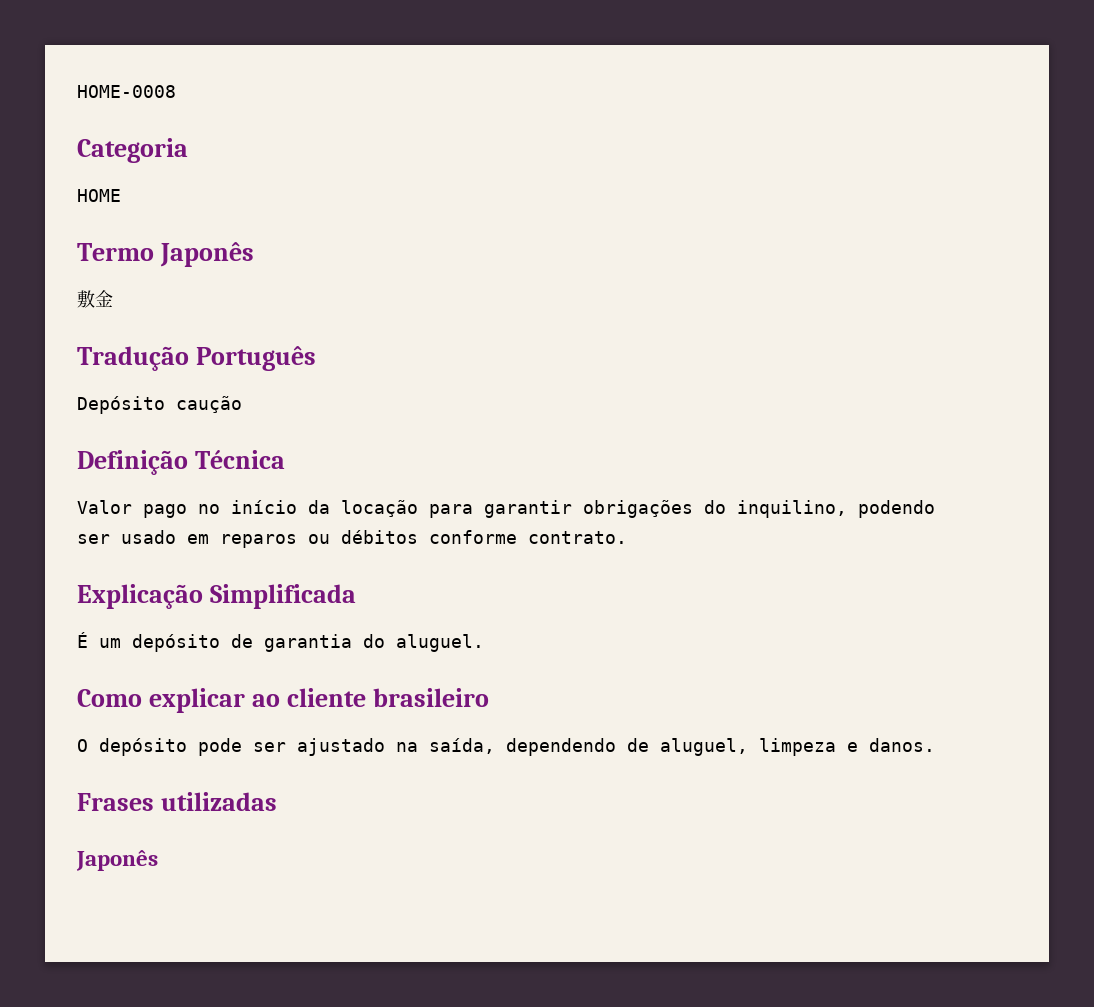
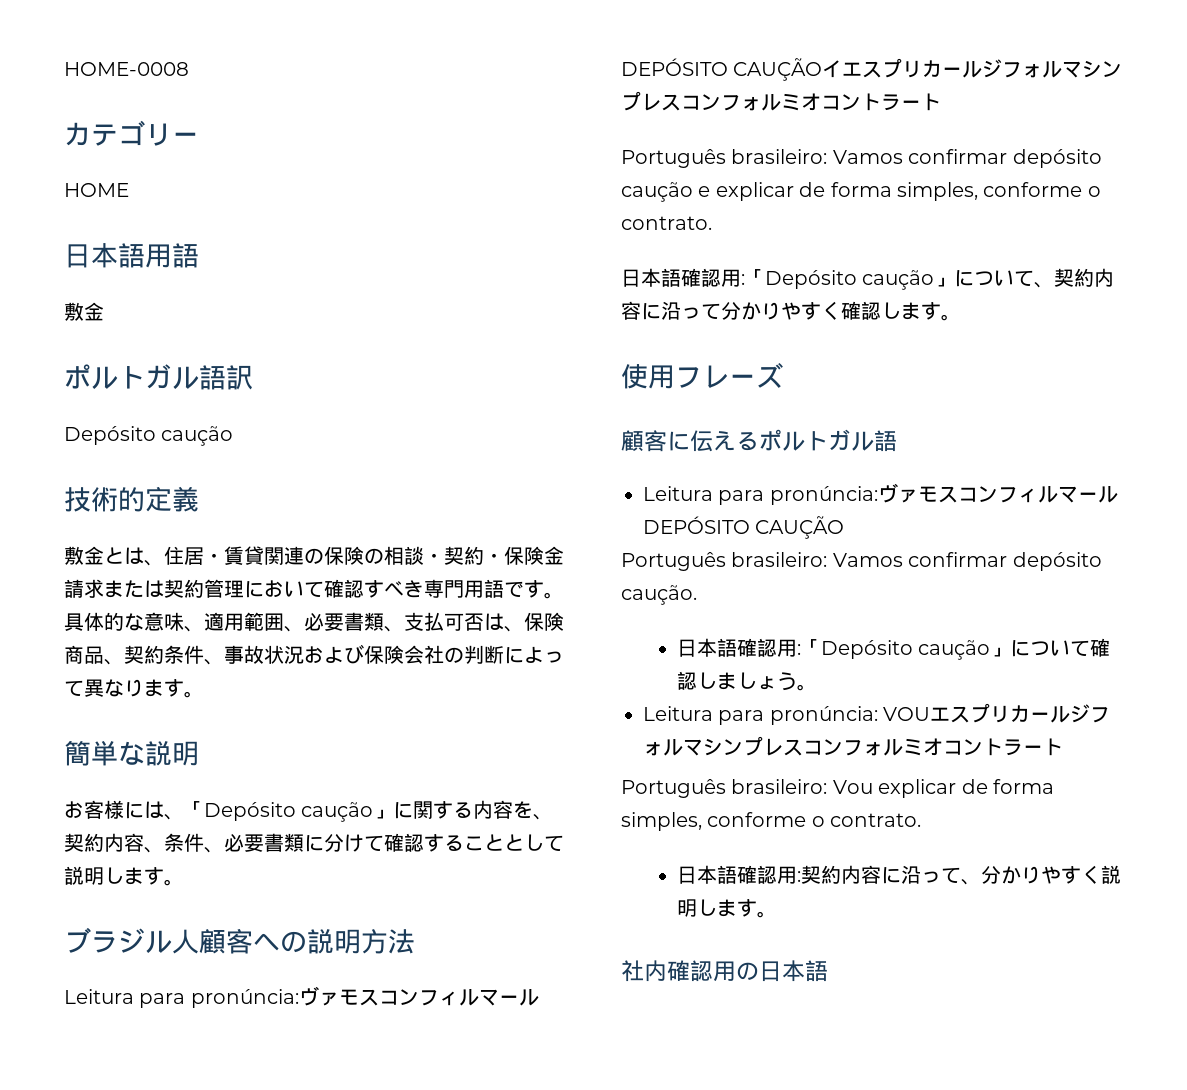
[77,138,188,163] Categoria -> [64,120,199,146] カテゴリー
[77,242,255,267] Termo Japonês -> [64,243,199,268] 日本語用語
[77,346,317,371] Tradução Português -> [64,364,253,390] ポルトガル語訳
[77,450,286,475] [77,500,935,518] [77,530,627,548] [77,584,357,609] [77,632,484,652] [77,688,490,713] [77,738,935,756] [77,792,278,811] [76,850,158,871] Definição Técnica // Valor pago no início da locação para garantir obrigações do inquilino, podendo ser usado em reparos ou débitos conforme contrato. // Explicação Simplificada // É um depósito de garantia do aluguel. // Como explicar ao cliente brasileiro // O depósito pode ser ajustado na saída, dependendo de aluguel, limpeza e danos. // Frases utilizadas // Japonês -> [64,486,199,512] [64,546,564,566] [64,579,564,599] [64,612,564,632] [64,644,564,665] [64,679,204,698] [64,740,199,766] [64,800,554,822] [64,833,564,853] [64,866,184,886] [64,927,415,954] [64,986,539,1008] [621,58,1123,81] [621,91,941,111] [621,149,1102,168] [621,182,1101,202] [621,216,712,230] [621,268,1115,290] [621,301,961,321] [621,363,783,389] [621,429,897,452] [643,483,1118,505] [643,516,845,539] [621,552,1102,571] [621,585,697,605] [676,638,1111,660] [676,671,817,691] [643,703,1111,725] [643,736,1063,756] [621,779,1054,798] [621,812,922,831] [676,865,1121,885] [676,899,777,918] [621,960,828,982] 技術的定義 // 敷金とは、住居・賃貸関連の保険の相談・契約・保険金請求または契約管理において確認すべき専門用語です。具体的な意味、適用範囲、必要書類、支払可否は、保険商品、契約条件、事故状況および保険会社の判断によって異なります。 // 簡単な説明 // お客様には、「Depósito caução」に関する内容を、契約内容、条件、必要書類に分けて確認することとして説明します。 // ブラジル人顧客への説明方法 // Leitura para pronúncia:ヴァモスコンフィルマールDEPÓSITO CAUÇÃOイエスプリカールジフォルマシンプレスコンフォルミオコントラート // Português brasileiro: Vamos confirmar depósito caução e explicar de forma simples, conforme o contrato. // 日本語確認用:「Depósito caução」について、契約内容に沿って分かりやすく確認します。 // 使用フレーズ // 顧客に伝えるポルトガル語 // Leitura para pronúncia:ヴァモスコンフィルマールDEPÓSITO CAUÇÃO // Português brasileiro: Vamos confirmar depósito caução. // 日本語確認用:「Depósito caução」について確認しましょう。 // Leitura para pronúncia: VOUエスプリカールジフォルマシンプレスコンフォルミオコントラート // Português brasileiro: Vou explicar de forma simples, conforme o contrato. // 日本語確認用:契約内容に沿って、分かりやすく説明します。 // 社内確認用の日本語

